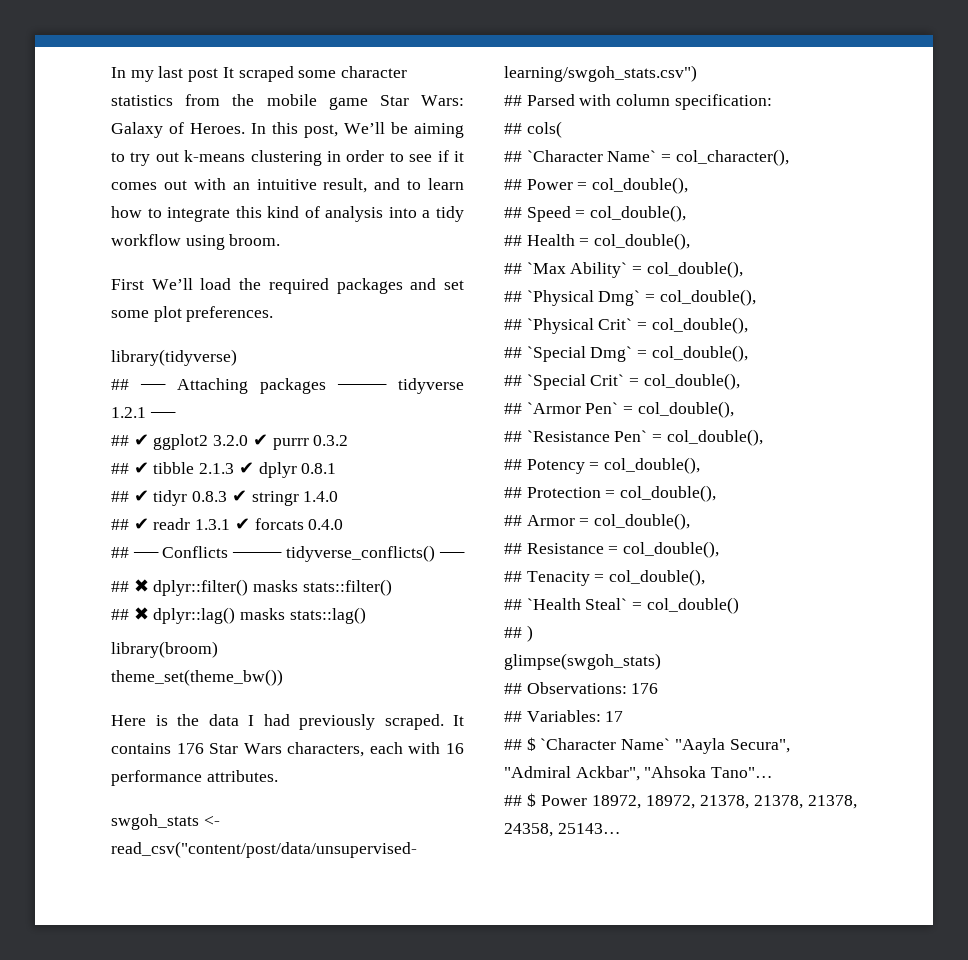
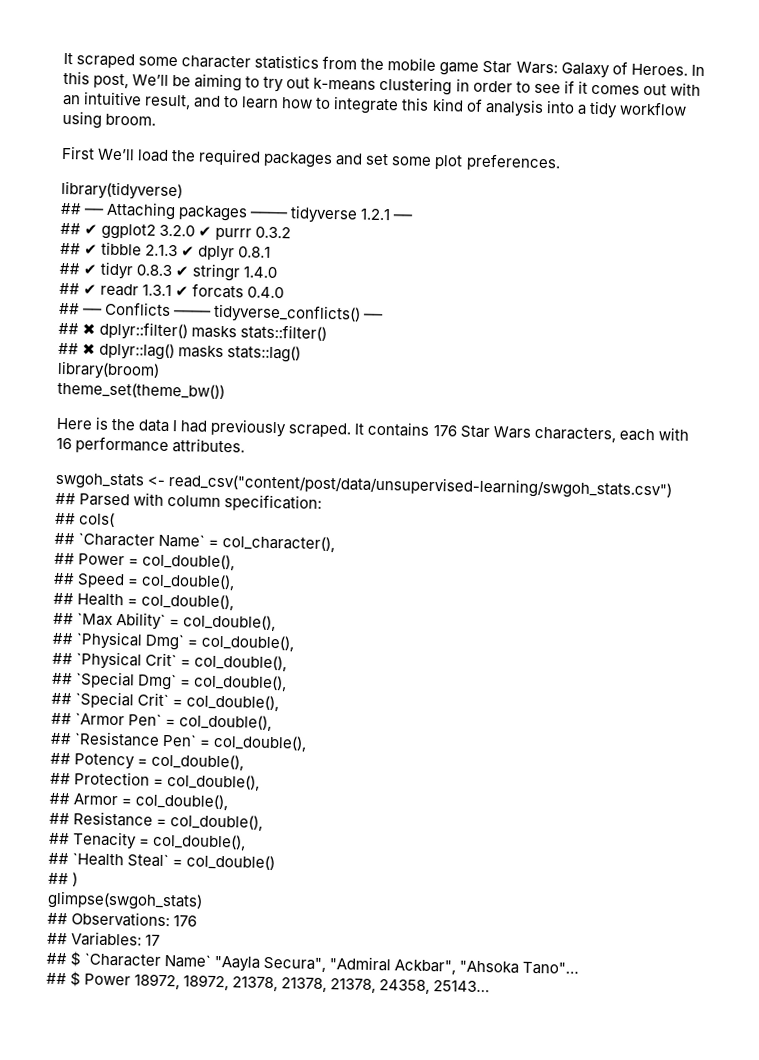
[111,66,219,82] In my last post -> (63, 58) none

